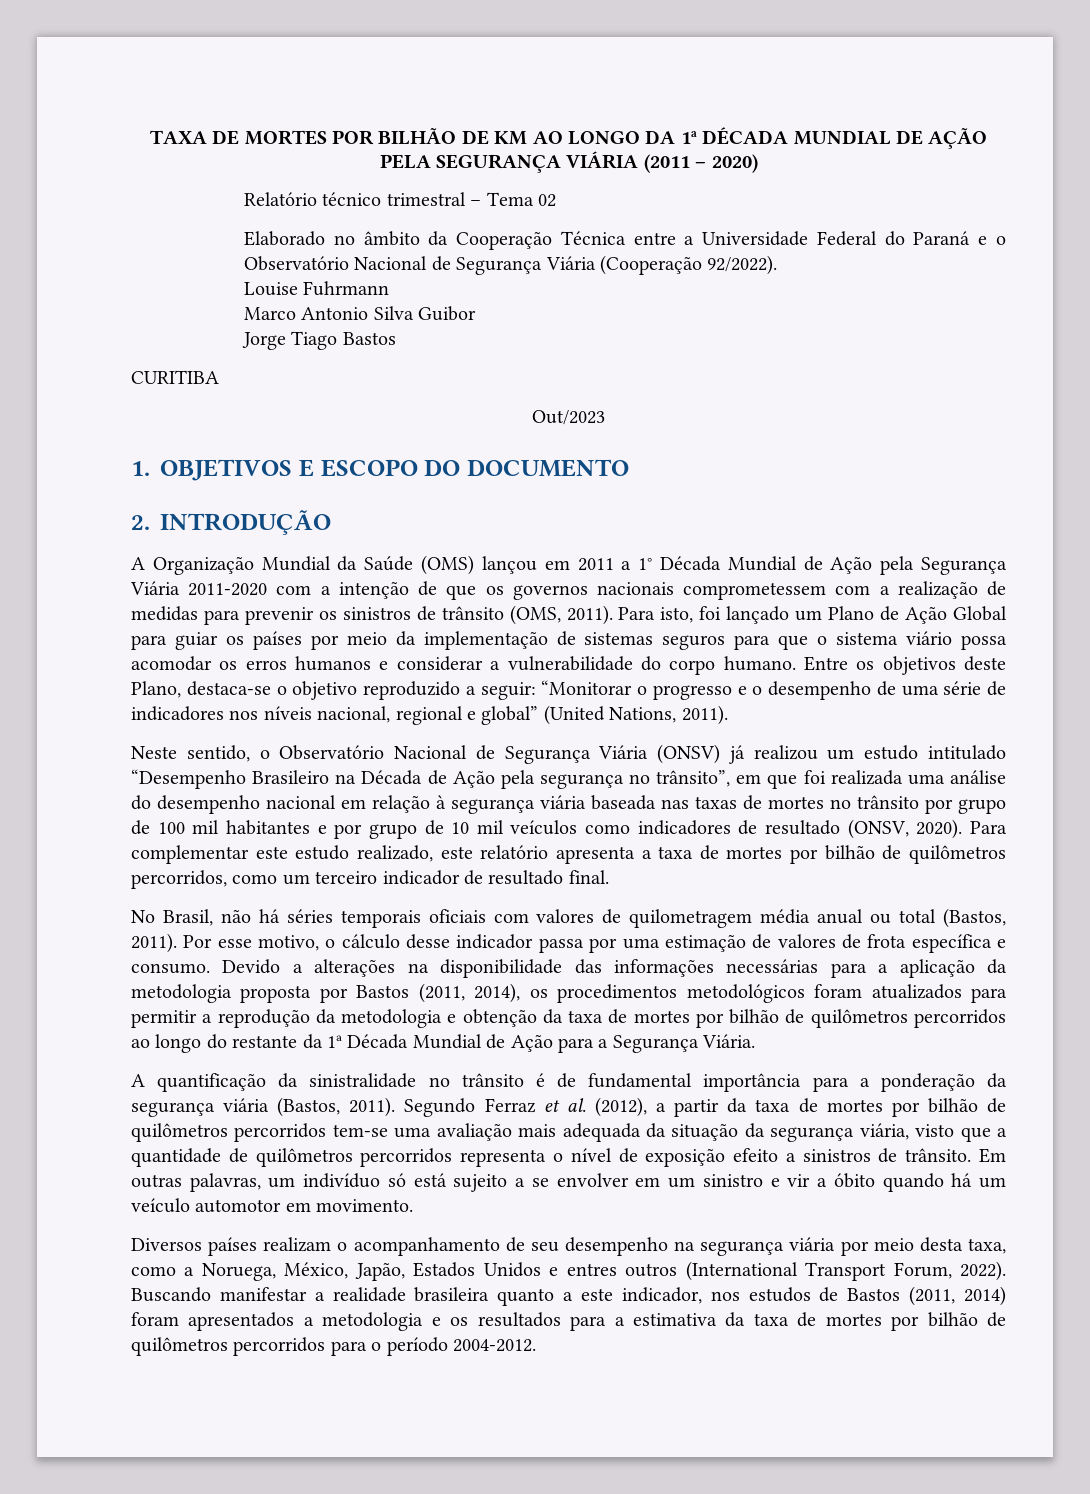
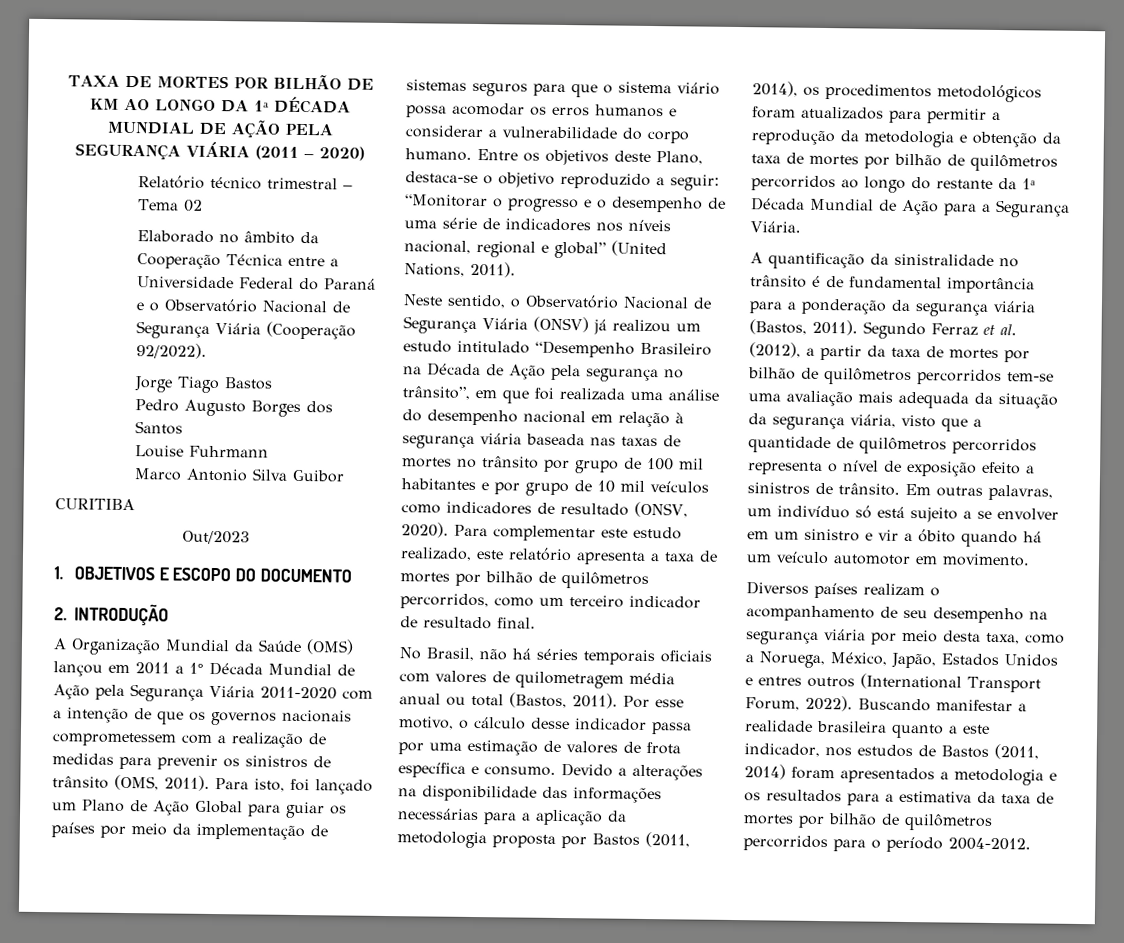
(778, 265) none -> [134,376,274,394] [135,399,334,417] [135,421,184,435] // Jorge Tiago Bastos // Pedro Augusto Borges dos Santos
[242,331,396,350] // Jorge Tiago Bastos -> (345, 476) none

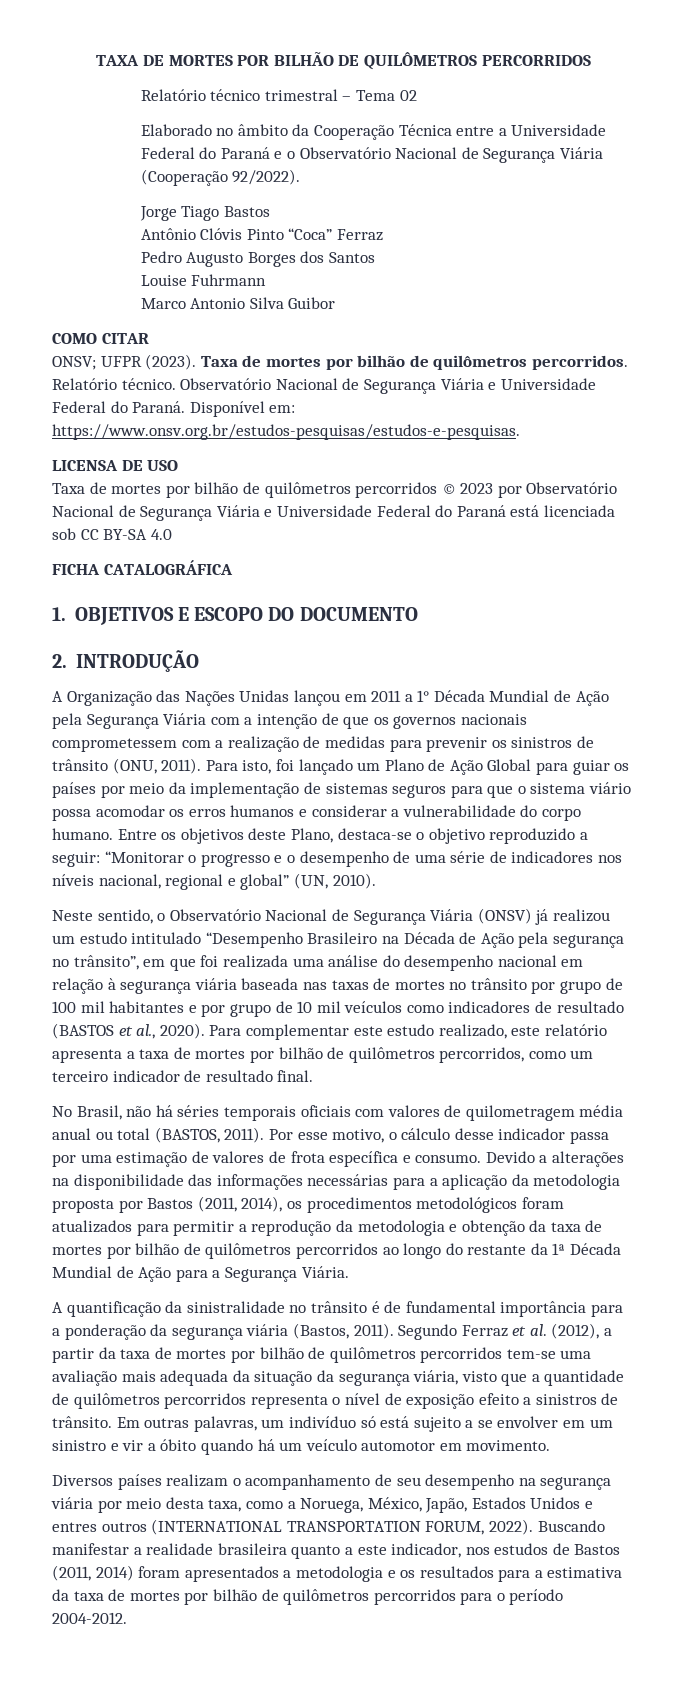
[90,96,351,114] [106,120,333,138] [74,141,365,161] KM AO LONGO DA 1ª DÉCADA MUNDIAL DE AÇÃO PELA SEGURANÇA VIÁRIA (2011 – 2020) -> [363,52,591,70] QUILÔMETROS PERCORRIDOS
(274, 383) none -> [140,228,384,241] // Antônio Clóvis Pinto “Coca” Ferraz
[55,498,135,511] [181,530,250,545] CURITIBA // Out/2023 -> [52,333,149,344] [52,354,628,370] [52,378,596,394] [52,401,296,417] [52,424,520,440] [52,460,179,471] [52,482,618,498] [52,505,615,521] [52,528,172,540] [52,560,233,575] COMO CITAR // ONSV; UFPR (2023). Taxa de mortes por bilhão de quilômetros percorridos. Relatório técnico. Observatório Nacional de Segurança Viária e Universidade Federal do Paraná. Disponível em: https://www.onsv.org.br/estudos-pesquisas/estudos-e-pesquisas. // LICENSA DE USO // Taxa de mortes por bilhão de quilômetros percorridos © 2023 por Observatório Nacional de Segurança Viária e Universidade Federal do Paraná está licenciada sob CC BY-SA 4.0 // FICHA CATALOGRÁFICA
[165,639,354,655] Mundial da Saúde (OMS) -> [156,690,290,706] das Nações Unidas
[259,686,337,700] 2011-2020 -> (207, 719) none
[114,774,159,791] (OMS, -> [112,758,157,774] (ONU,
[611,240,667,257] [404,261,516,278] (United Nations, 2011). -> [293,873,376,889] (UN, 2010).
[634,501,688,518] (ONSV, -> [52,1023,156,1039] (BASTOS et al.,
[509,692,567,709] (Bastos, -> [154,1127,220,1143] (BASTOS,
[860,673,1041,693] [745,697,800,711] (International Transport Forum, -> [151,1519,485,1535] (INTERNATIONAL TRANSPORTATION FORUM,

